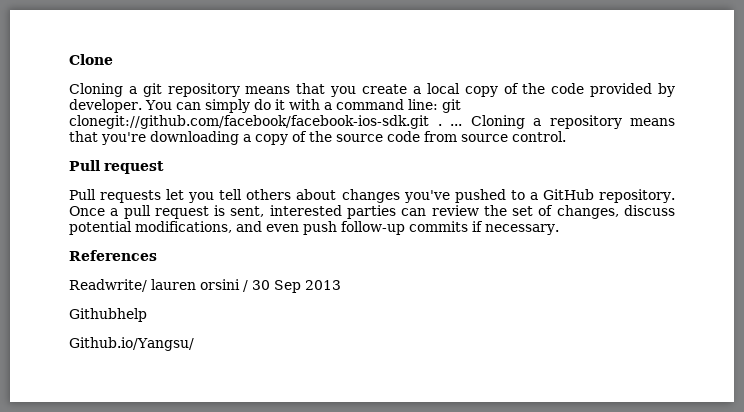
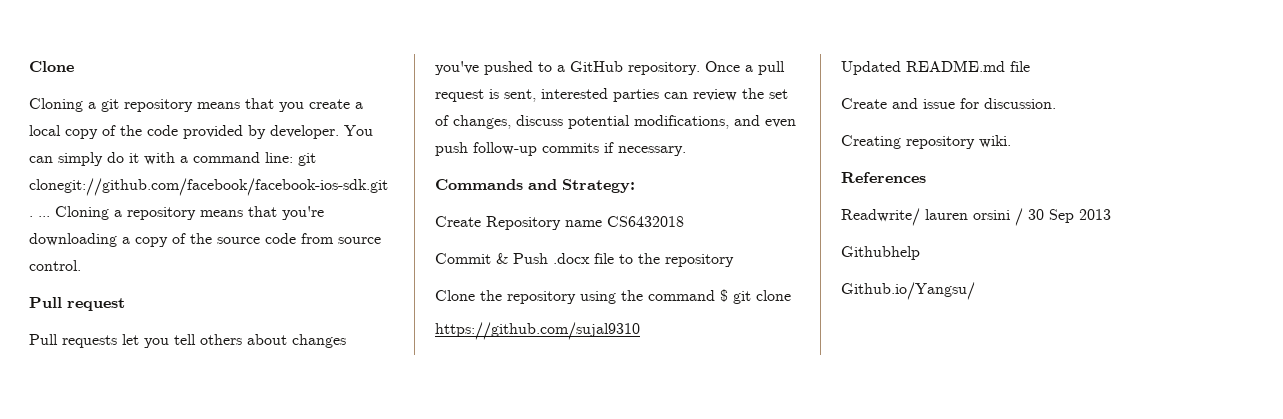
(559, 229) none -> [435,179,635,193] [435,216,684,230] [435,253,734,267] [435,289,791,304] [435,322,640,340] [841,60,1030,75] [841,98,1056,109] [841,135,1011,149] // Commands and Strategy: // Create Repository name CS6432018 // Commit & Push .docx file to the repository // Clone the repository using the command $ git clone // https://github.com/sujal9310 // Updated README.md file // Create and issue for discussion. // Creating repository wiki.

